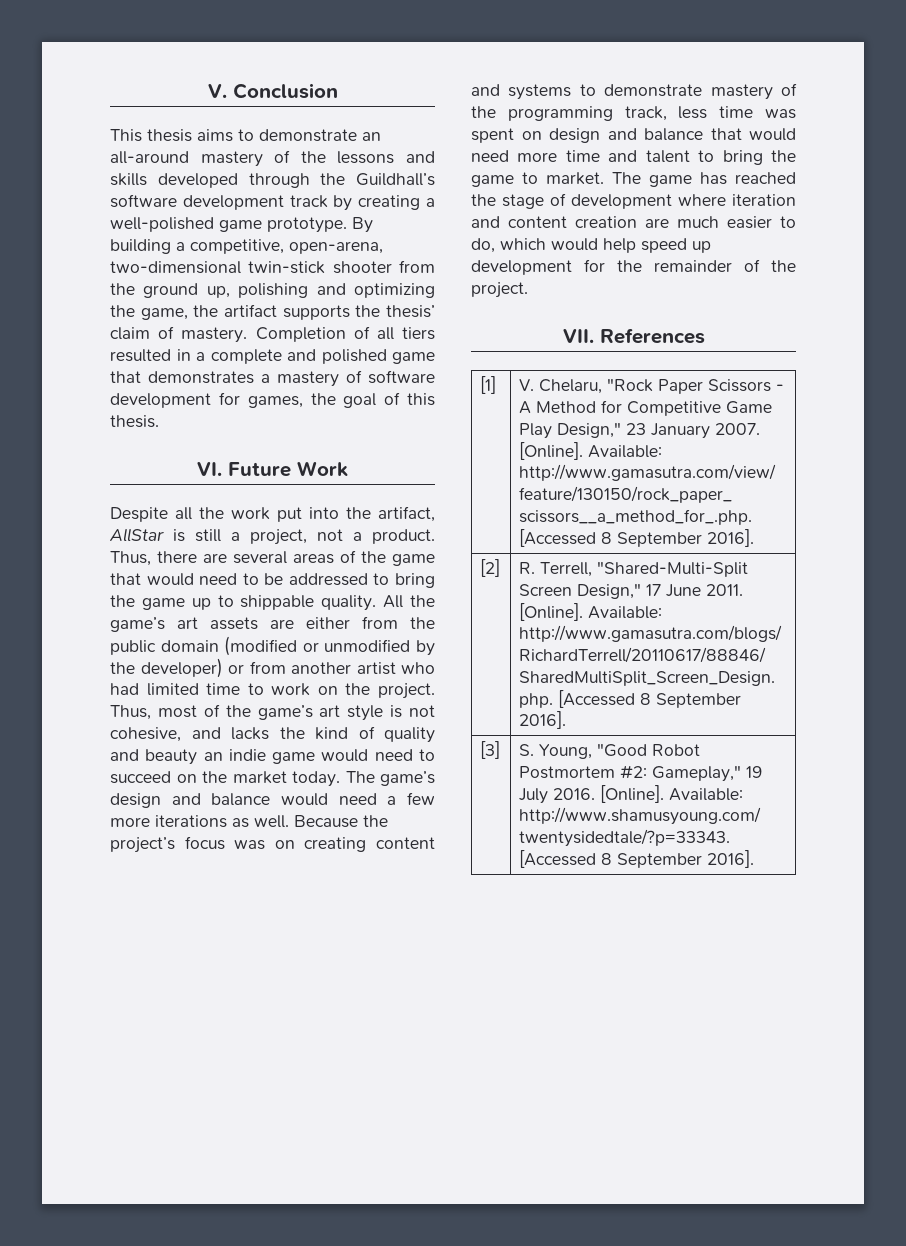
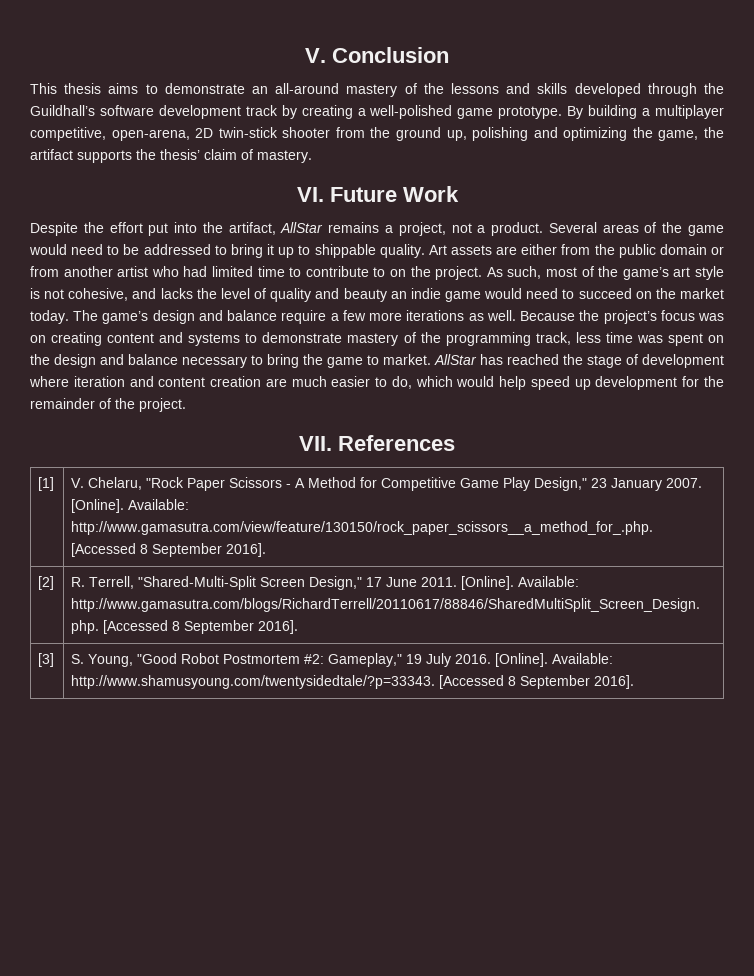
(185, 246) none -> [654,105,724,119] multiplayer
[110,261,241,274] two-dimensional -> [195,128,214,138] 2D
[255,326,435,342] [110,349,435,364] [110,370,435,387] [110,392,435,408] [110,415,159,428] Completion of all tiers resulted in a complete and polished game that demonstrates a mastery of software development for games, the goal of this thesis. -> (312, 156) none
[175,507,270,520] all the work -> [83,222,143,233] the effort
[173,529,221,542] is still -> [328,222,380,233] remains
[110,551,287,566] Thus, there are several -> [548,222,597,233] Several
[110,573,141,585] that -> (725, 230) none
[110,595,185,610] the game -> [267,244,275,255] it
[383,595,435,608] [110,617,198,632] All the game’s art -> [428,245,447,255] Art
[224,636,435,656] [110,658,223,678] (modified or unmodified by the developer) -> (707, 249) none
[271,683,311,696] work -> [305,266,386,277] contribute to
[110,705,151,720] Thus, -> [486,266,542,279] As such,
[315,727,348,740] kind -> [220,288,250,299] level
[281,793,377,806] would need -> [281,310,327,324] require
[549,128,796,143] [471,150,690,163] design and balance that would need more time and talent -> [30,354,247,368] the design and balance necessary
[612,172,692,187] The game -> [434,354,477,365] AllStar

